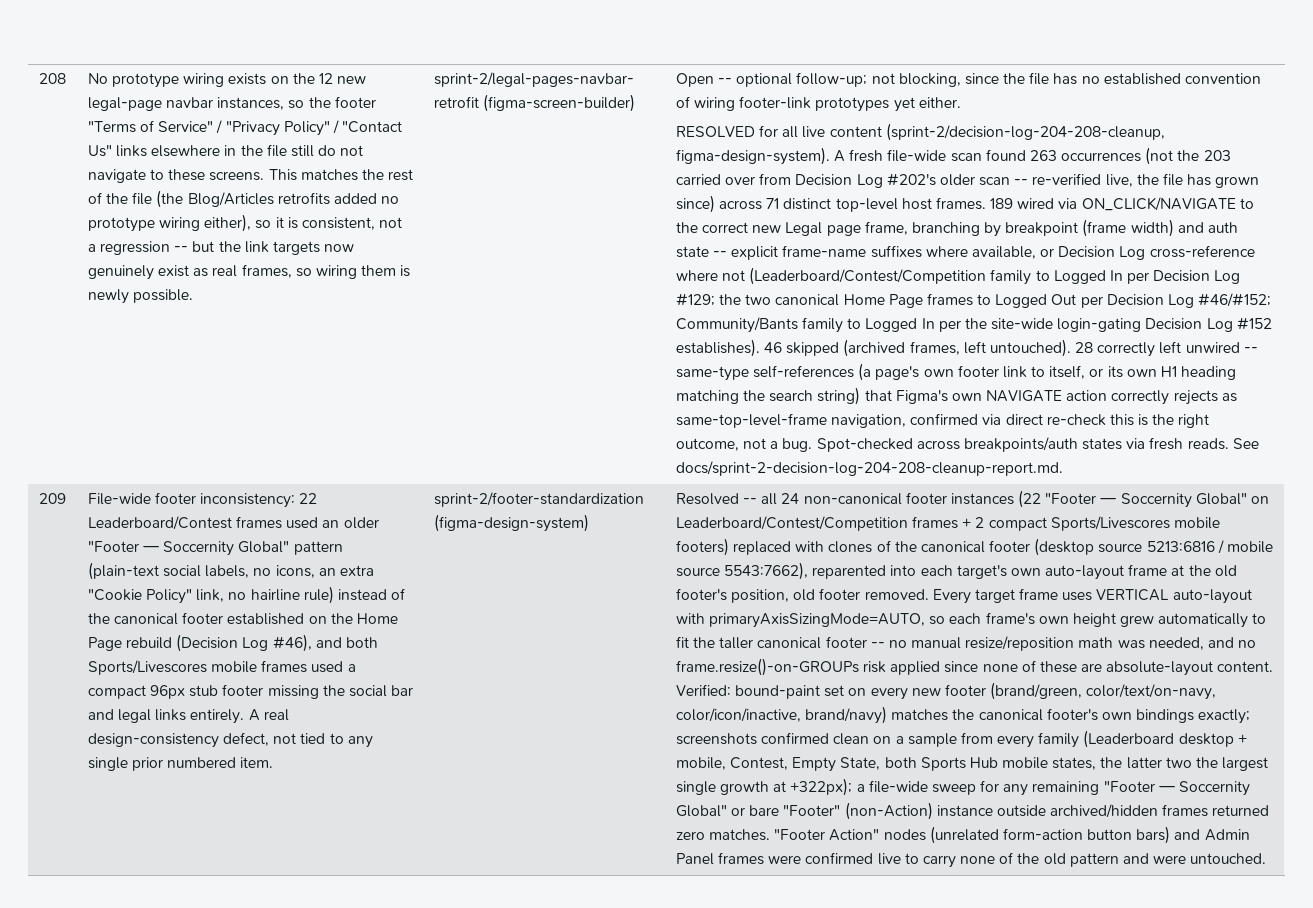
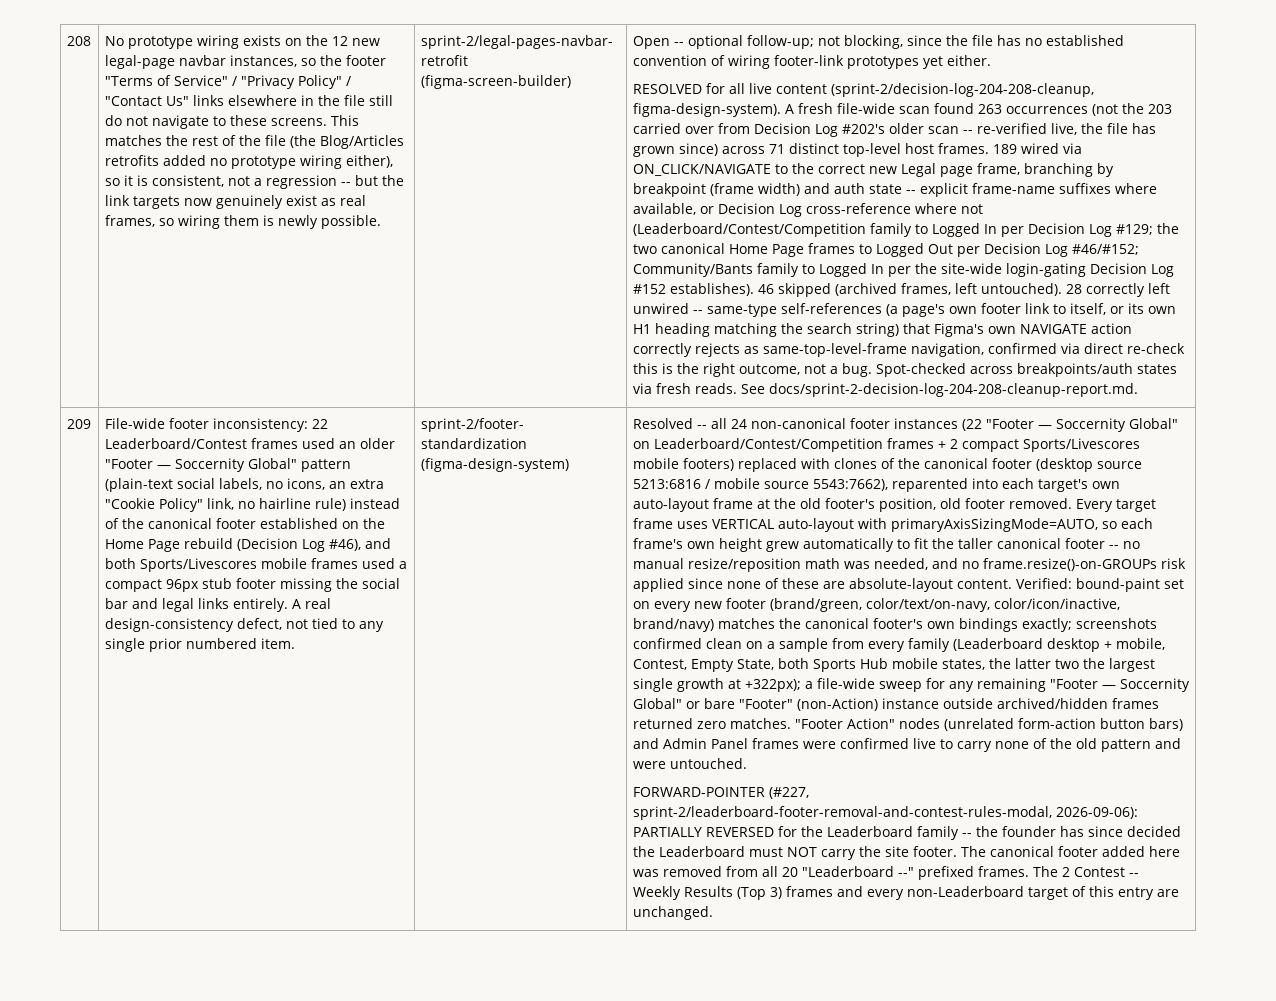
(1267, 858) none -> [632,787,809,799] [632,806,1138,820] [632,826,1181,840] [632,846,1180,860] [632,866,1139,880] [632,886,1179,900] [632,906,713,920] // FORWARD-POINTER (#227, sprint-2/leaderboard-footer-removal-and-contest-rules-modal, 2026-09-06): PARTIALLY REVERSED for the Leaderboard family -- the founder has since decided the Leaderboard must NOT carry the site footer. The canonical footer added here was removed from all 20 "Leaderboard --" prefixed frames. The 2 Contest -- Weekly Results (Top 3) frames and every non-Leaderboard target of this entry are unchanged.

